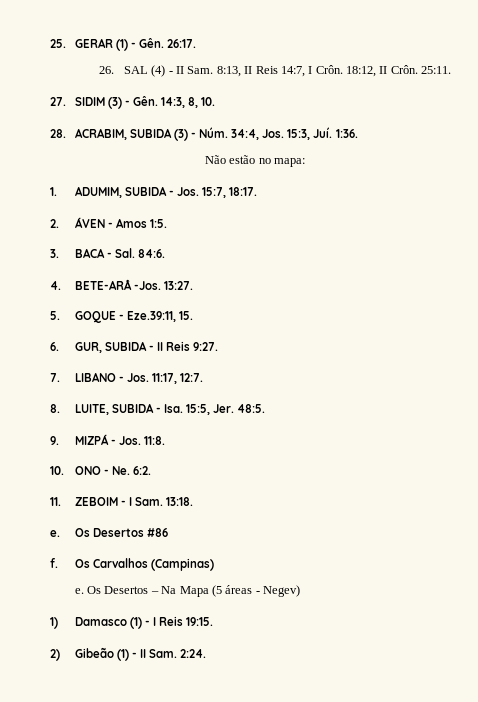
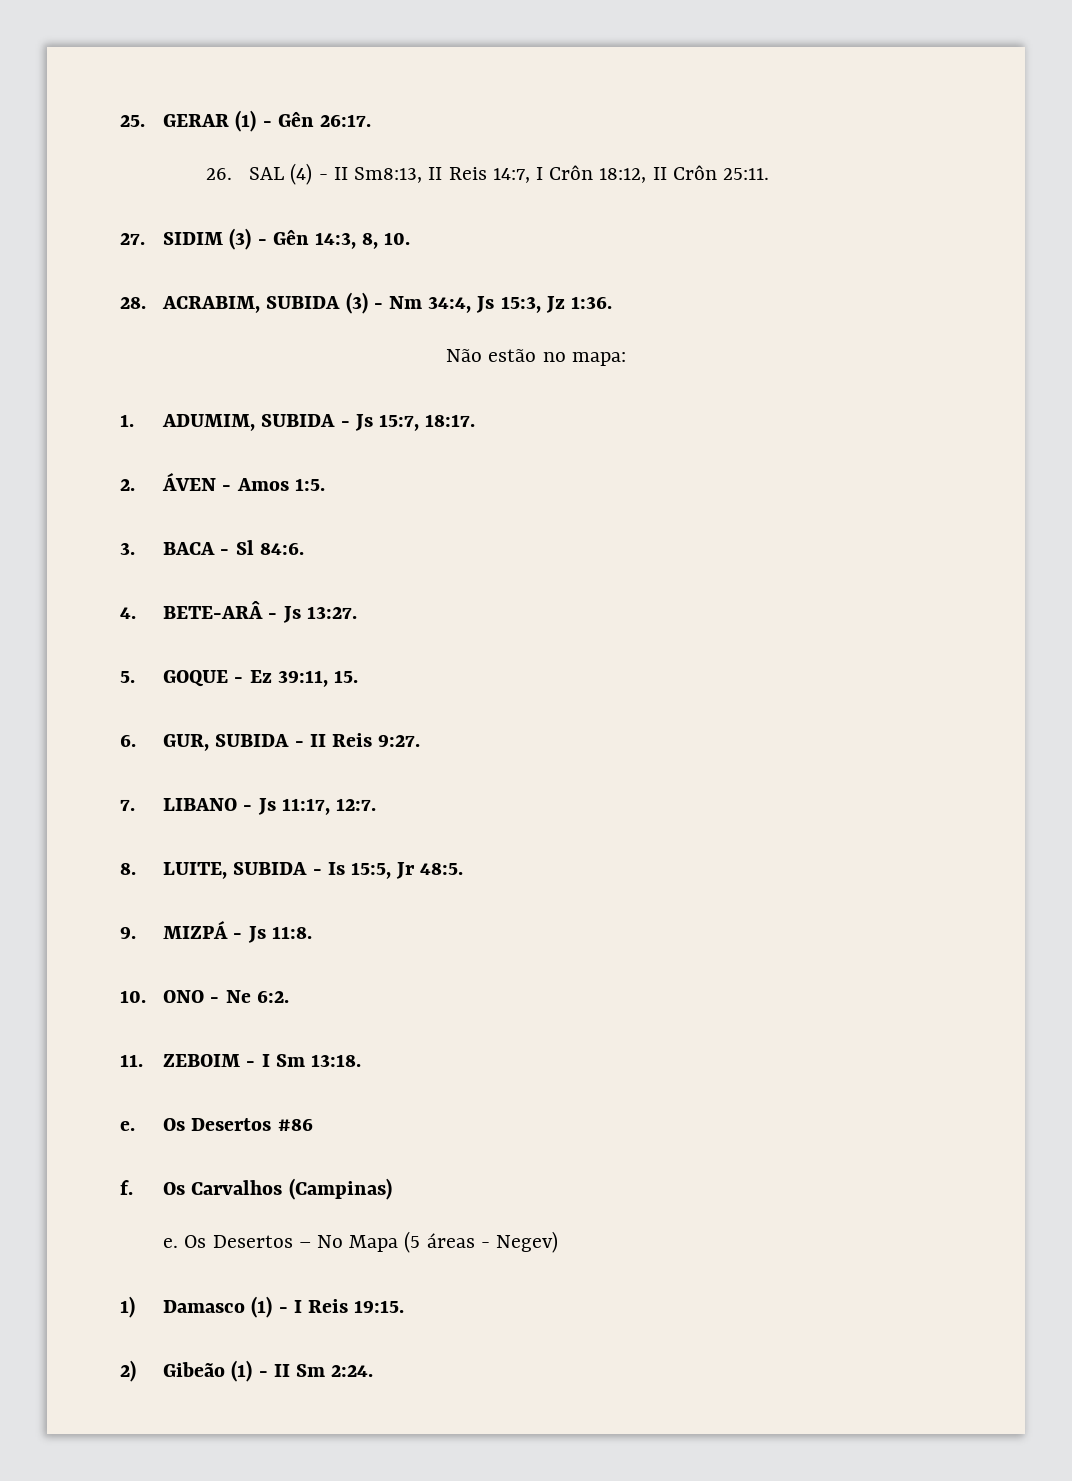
[138,38,164,48] Gên. -> [277,111,314,127] Gên
[187,66,241,77] Sam. 8:13, -> [354,167,423,183] Sm8:13,
[315,65,343,74] Crôn. -> [549,165,594,180] Crôn
[390,65,418,74] Crôn. -> [672,165,717,180] Crôn
[132,96,158,106] Gên. -> [272,229,309,245] Gên
[199,127,333,140] Núm. 34:4, Jos. 15:3, Juí. -> [388,296,565,313] Nm 34:4, Js 15:3, Jz
[176,187,199,196] Jos. -> [354,414,373,431] Js
[114,248,135,258] Sal. -> [235,540,254,555] Sl
[133,281,161,290] -Jos. -> [268,606,301,623] - Js
[126,311,176,322] Eze.39:11, -> [249,670,328,687] Ez 39:11,
[126,373,149,382] Jos. -> [257,798,276,815] Js
[163,404,235,415] Isa. 15:5, Jer. -> [327,862,416,879] Is 15:5, Jr
[118,436,141,445] Jos. -> [247,926,266,943] Js
[111,466,130,475] Ne. -> [225,990,251,1003] Ne
[134,497,163,506] Sam. -> [275,1054,305,1067] Sm
[161,586,177,594] Na -> [316,1235,343,1248] No
[149,649,178,658] Sam. -> [295,1364,325,1377] Sm

